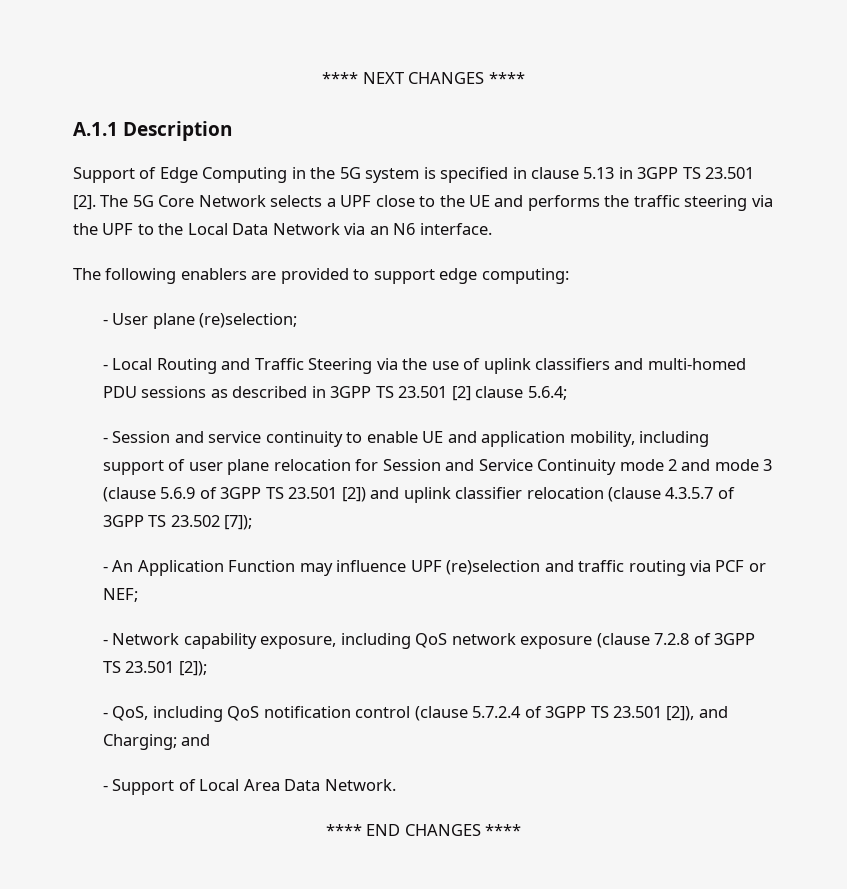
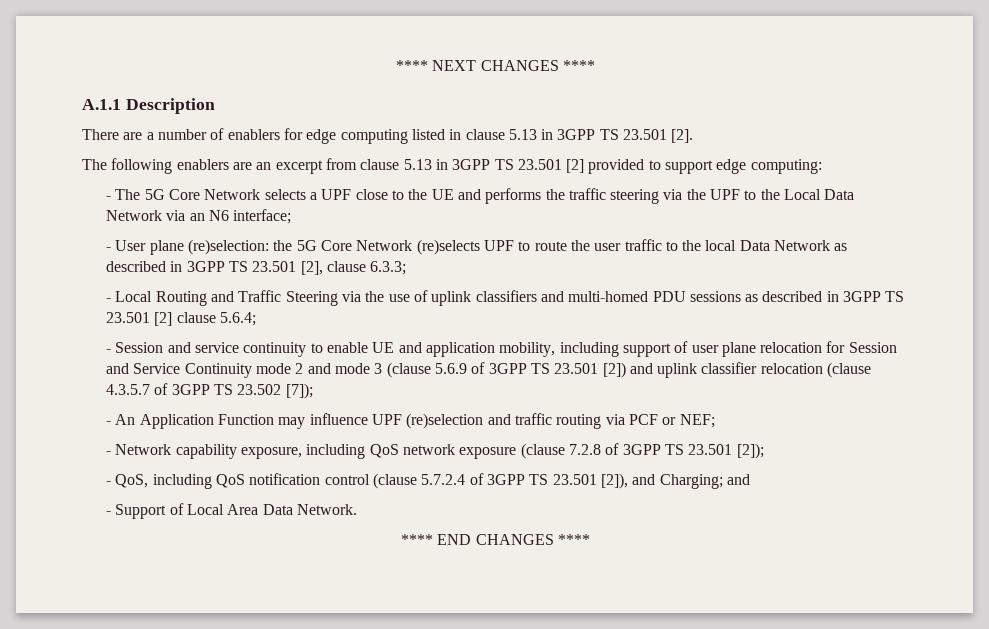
[73,167,509,183] Support of Edge Computing in the 5G system is specified -> [82,128,445,144] There are a number of enablers for edge computing listed
(96, 202) none -> [82,158,822,174] [106,196,112,200] // The following enablers are an excerpt from clause 5.13 in 3GPP TS 23.501 [2] provided to support edge computing: // -
[419,223,492,235] [73,268,569,284] [102,313,298,329] interface. // The following enablers are provided to support edge computing: // - User plane (re)selection; -> [233,209,292,224] [106,239,848,255] [106,261,407,275] interface; // - User plane (re)selection: the 5G Core Network (re)selects UPF to route the user traffic to the local Data Network as described in 3GPP TS 23.501 [2], clause 6.3.3;

